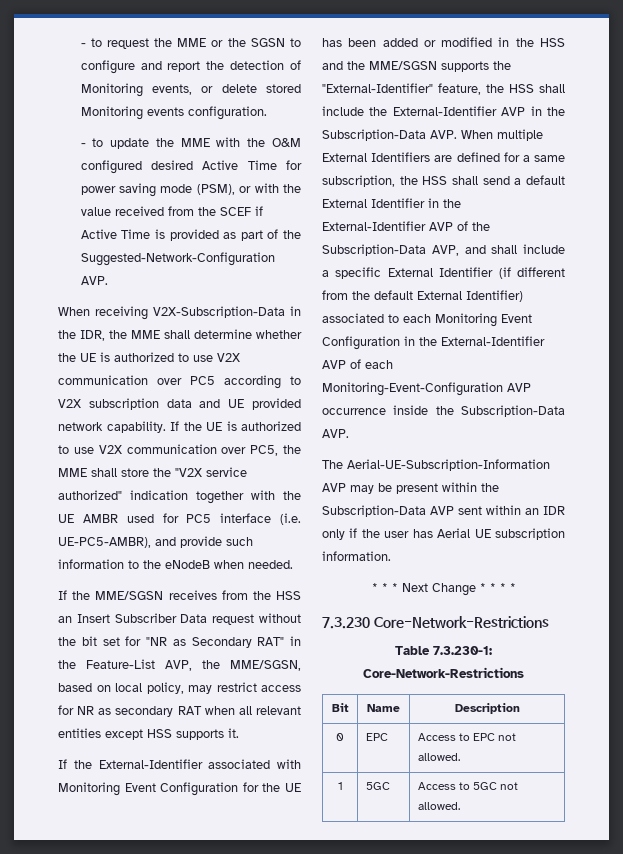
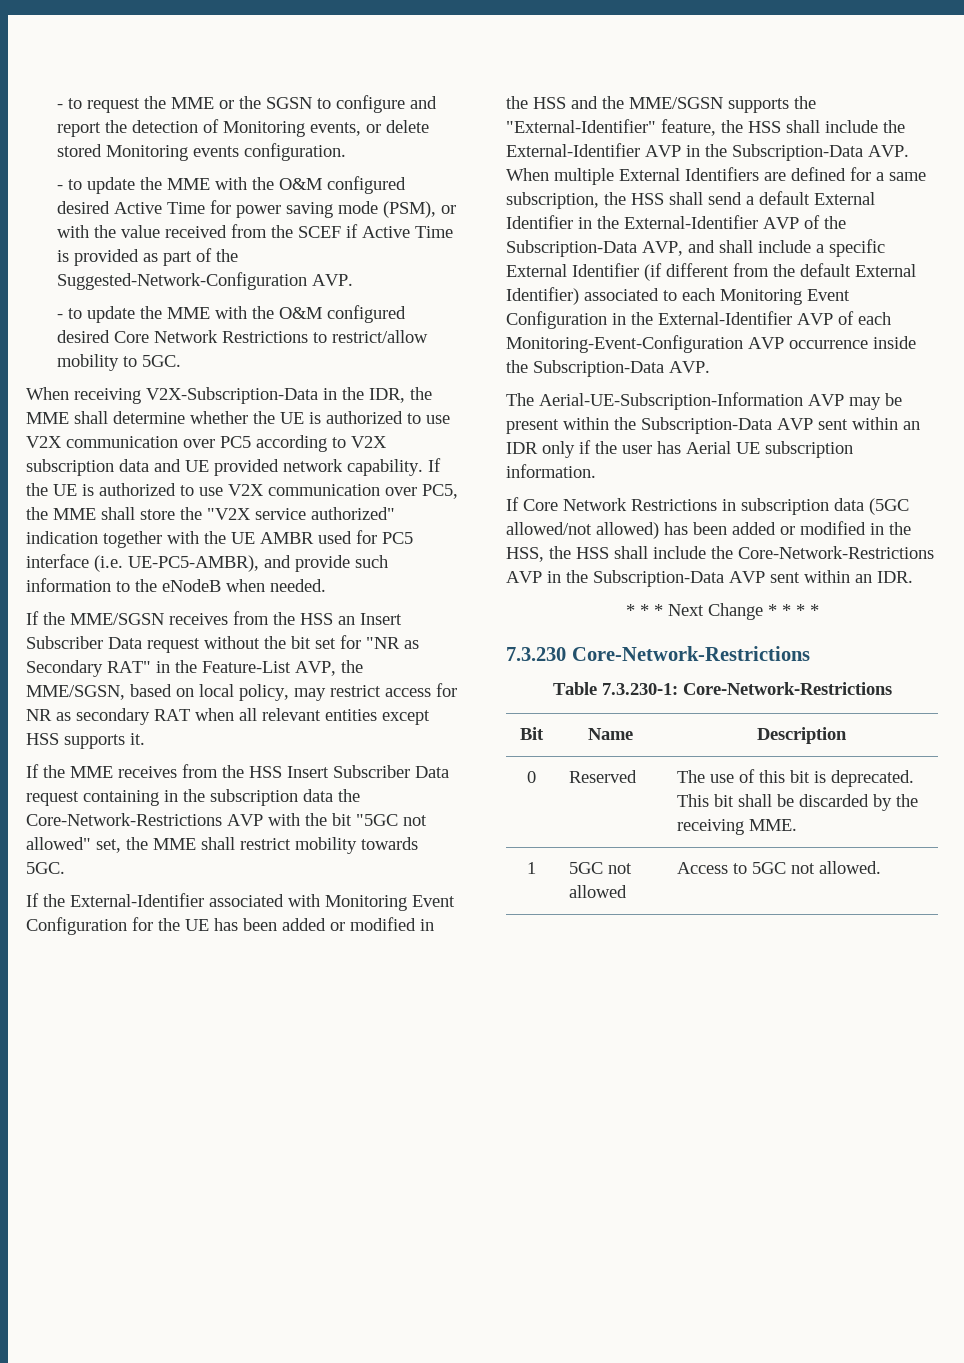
(108, 280) none -> [56,305,406,323] [56,330,428,343] [56,354,181,371] // - to update the MME with the O&M configured desired Core Network Restrictions to restrict/allow mobility to 5GC.
(239, 733) none -> [26,764,449,778] [26,789,360,806] [26,813,427,826] [26,837,418,854] [26,862,65,874] // If the MME receives from the HSS Insert Subscriber Data request containing in the subscription data the Core-Network-Restrictions AVP with the bit "5GC not allowed" set, the MME shall restrict mobility towards 5GC.
(391, 556) none -> [506,497,909,515] [506,521,911,539] [506,546,934,562] [506,570,913,587] // If Core Network Restrictions in subscription data (5GC allowed/not allowed) has been added or modified in the HSS, the HSS shall include the Core-Network-Restrictions AVP in the Subscription-Data AVP sent within an IDR.
[365,733,388,741] [417,733,517,741] [417,753,460,761] EPC | Access to EPC not allowed. -> [569,770,638,783] [677,769,915,787] [677,794,919,811] [677,819,798,835] Reserved | The use of this bit is deprecated. This bit shall be discarded by the receiving MME.
(390, 786) none -> [608,863,633,874] [569,885,628,898] not allowed

